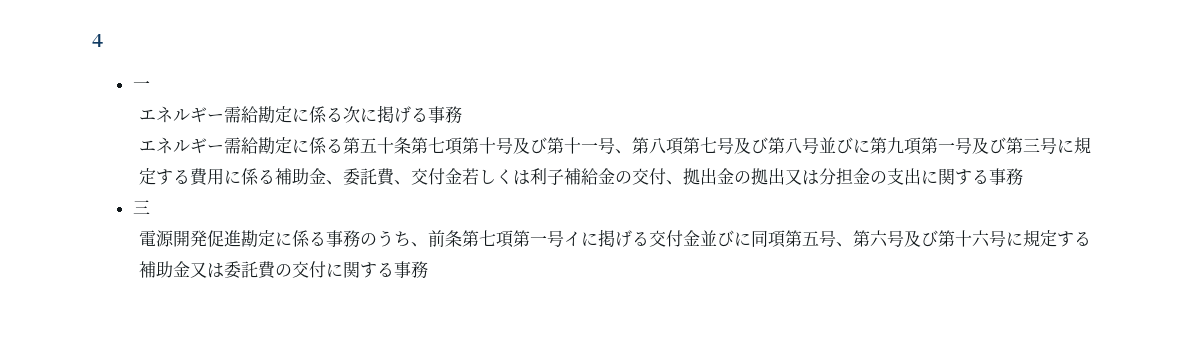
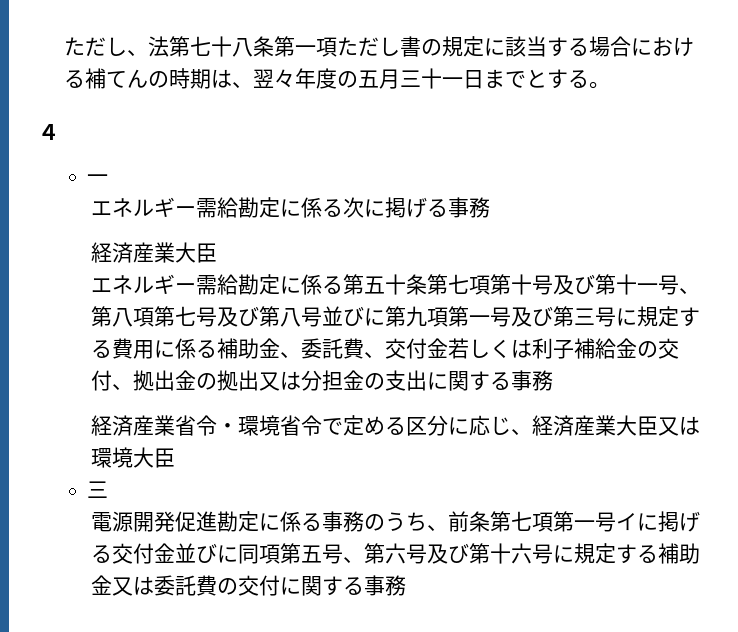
(89, 40) none -> [64,36,695,57] [64,68,611,89] ただし、法第七十八条第一項ただし書の規定に該当する場合における補てんの時期は、翌々年度の五月三十一日までとする。 //
(463, 114) none -> [90,242,217,263] // 経済産業大臣
(1024, 176) none -> [90,415,700,436] [90,447,175,468] // 経済産業省令・環境省令で定める区分に応じ、経済産業大臣又は環境大臣

